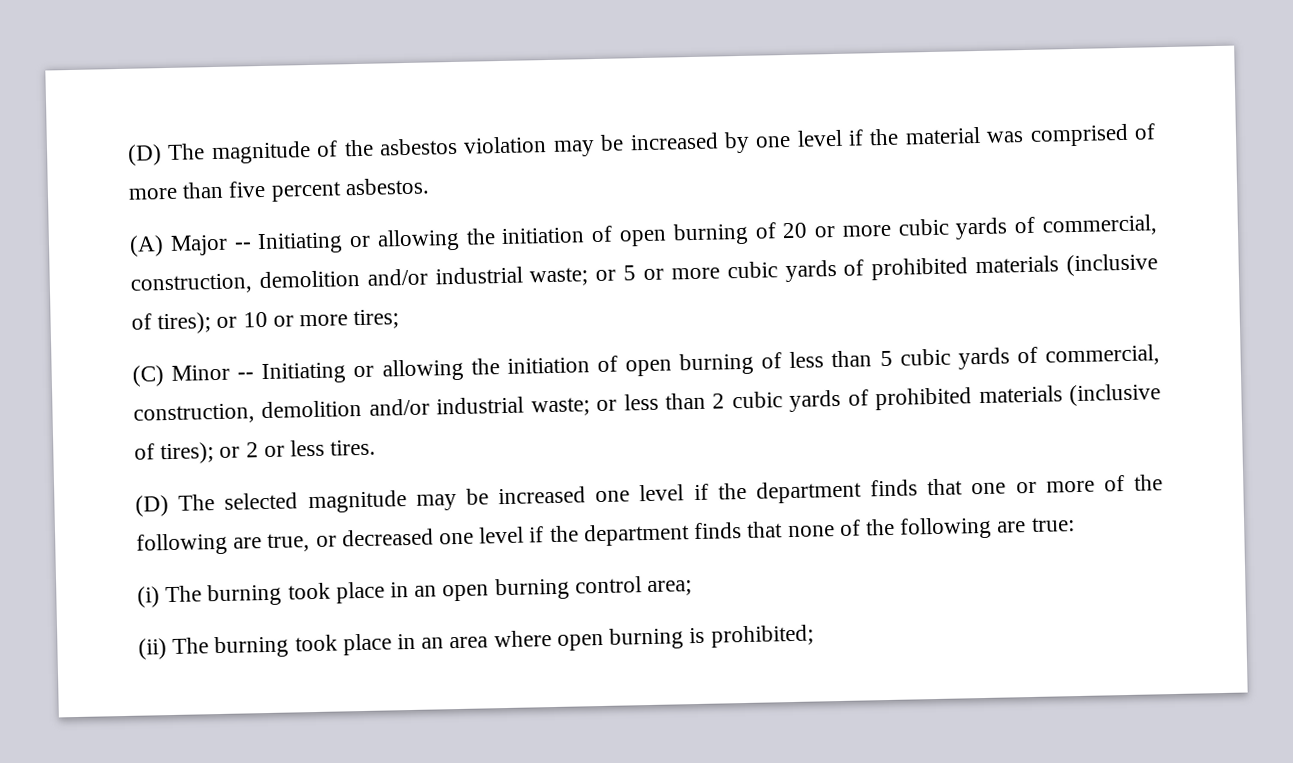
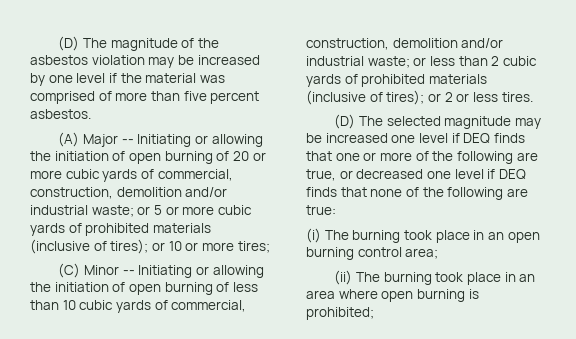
[879,350,893,367] 5 -> [62,300,76,310] 10
[717,480,862,504] the department -> [463,133,491,144] DEQ
[549,523,690,547] the department -> [498,169,526,180] DEQ

